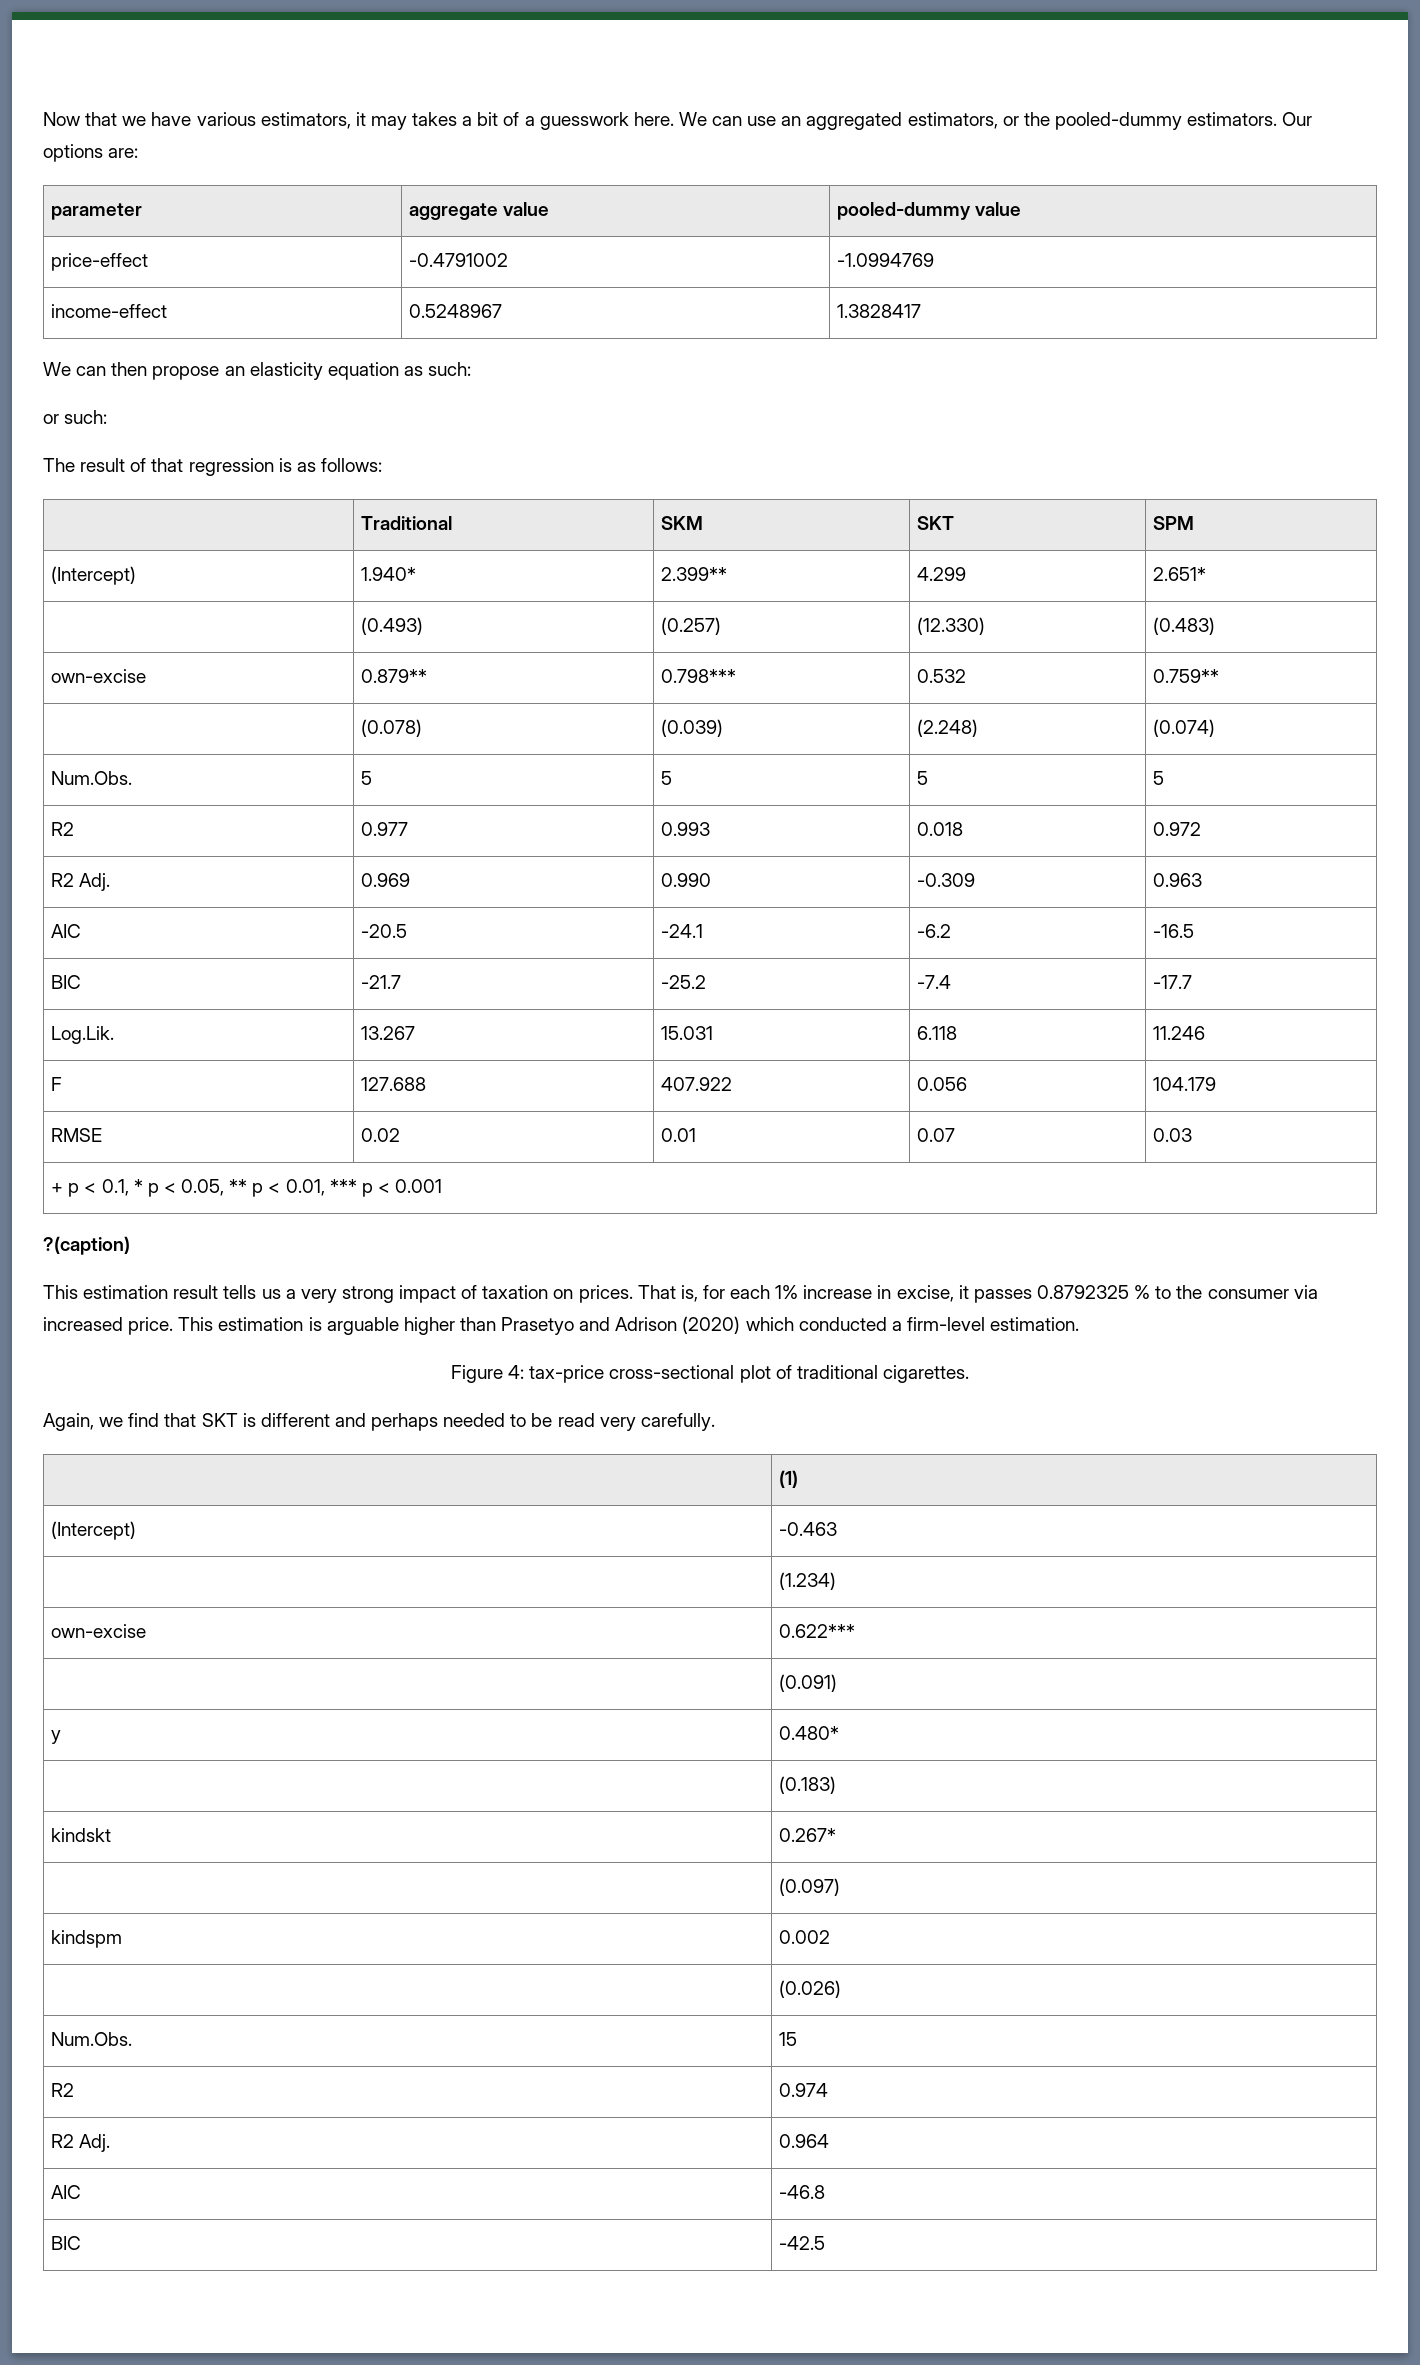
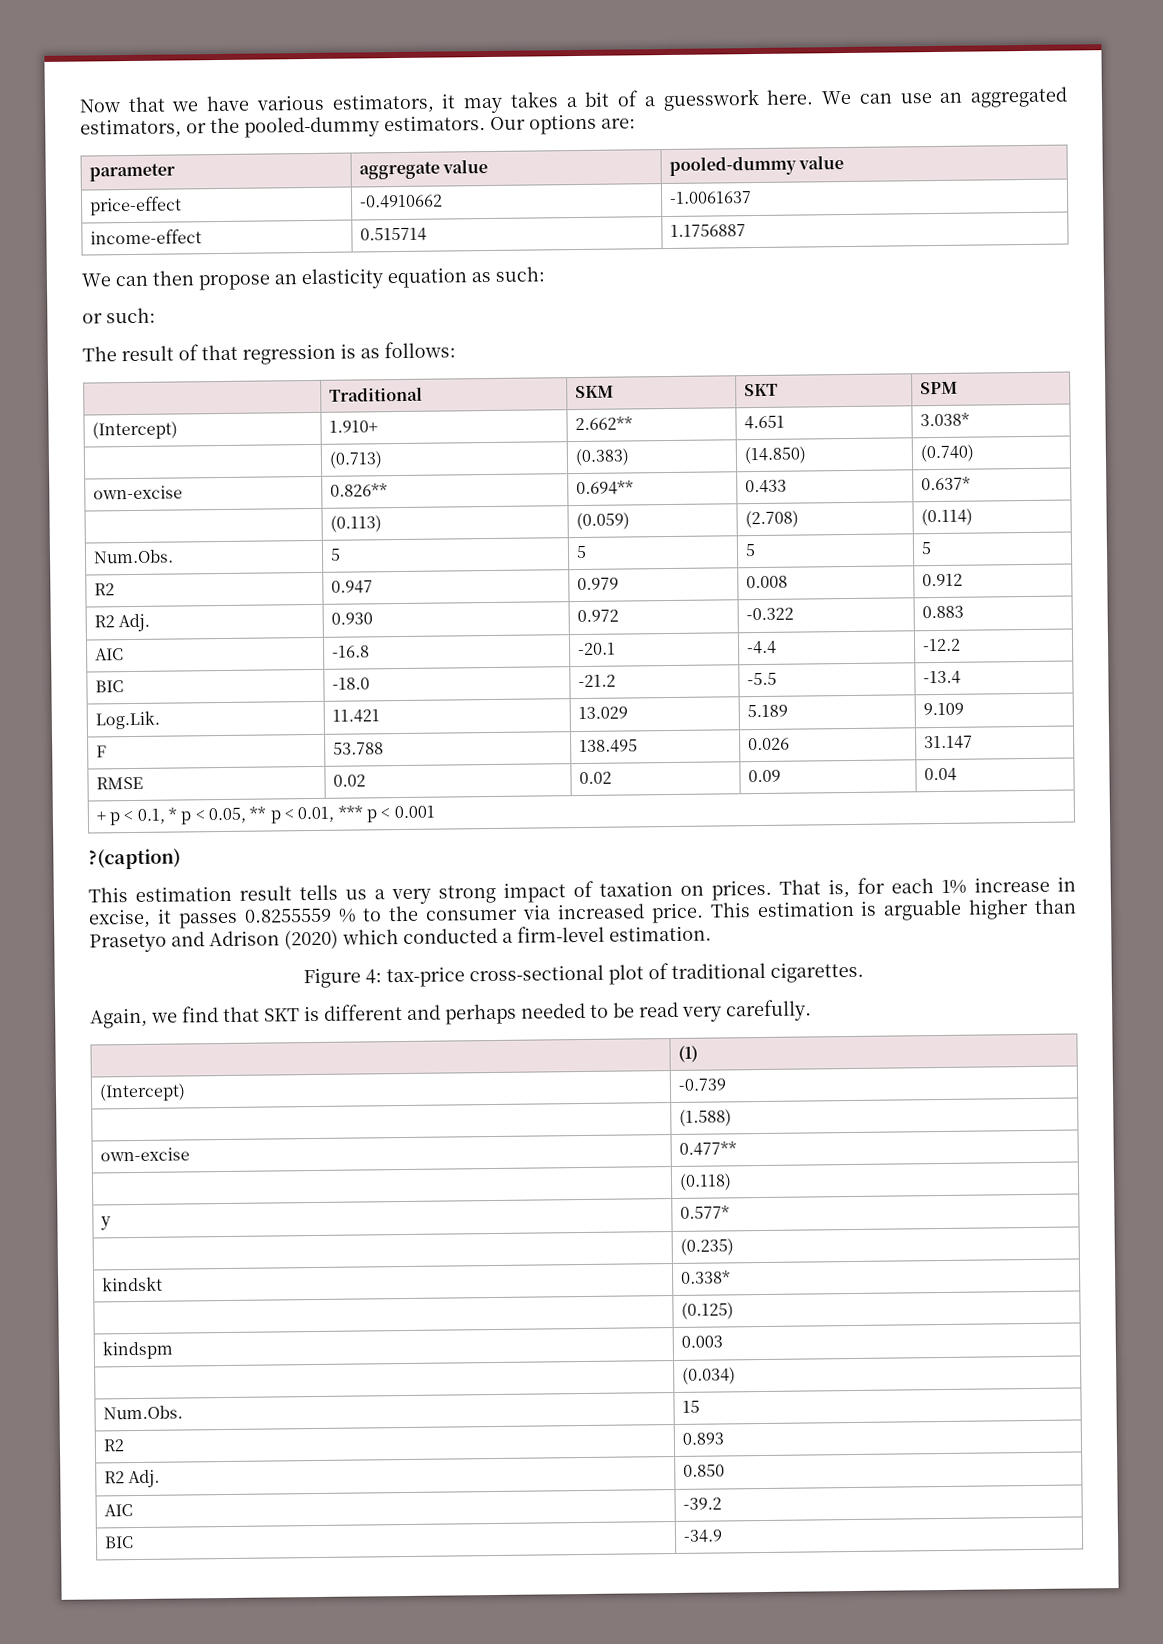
[409,253,509,267] [837,253,935,267] -0.4791002 | -1.0994769 -> [358,194,443,209] [668,191,752,204] -0.4910662 | -1.0061637
[409,304,503,318] [837,304,922,318] 0.5248967 | 1.3828417 -> [359,227,427,242] [669,224,746,237] 0.515714 | 1.1756887
[361,567,417,581] [661,567,728,581] [917,567,967,581] [1153,567,1207,581] [361,617,424,635] [661,617,722,635] [917,617,986,635] [1153,617,1216,635] [51,669,147,683] [361,669,428,683] [661,669,737,683] [917,669,967,683] [1153,669,1220,683] [361,719,423,737] [661,719,724,737] [917,719,979,737] [1153,719,1216,737] 1.940* | 2.399** | 4.299 | 2.651* // | (0.493) | (0.257) | (12.330) | (0.483) // own-excise | 0.879** | 0.798*** | 0.532 | 0.759** // | (0.078) | (0.039) | (2.248) | (0.074) -> [328,420,378,433] [574,416,633,431] [743,415,785,430] [919,412,970,427] [328,451,383,469] [574,448,630,467] [743,446,807,465] [919,444,974,463] [92,485,183,500] [329,483,388,497] [575,480,634,496] [744,479,787,494] [920,476,971,491] [329,515,382,533] [575,512,630,531] [744,510,799,529] [920,508,973,527] 1.910+ | 2.662** | 4.651 | 3.038* // | (0.713) | (0.383) | (14.850) | (0.740) // own-excise | 0.826** | 0.694** | 0.433 | 0.637* // | (0.113) | (0.059) | (2.708) | (0.114)
[361,822,409,836] [661,822,711,836] [917,822,964,836] [1153,822,1202,836] [51,873,111,891] [361,873,411,887] [661,873,712,887] [917,873,976,887] [1153,873,1203,887] [51,924,82,938] [361,924,408,938] [661,924,704,938] [917,924,952,938] [1153,924,1195,938] [51,975,82,989] [361,975,402,989] [661,975,707,989] [917,975,952,989] [1153,975,1193,989] [51,1026,115,1044] [361,1026,416,1040] [661,1026,714,1040] [917,1026,958,1040] [1153,1026,1206,1040] [51,1077,63,1091] [361,1077,427,1091] [661,1077,733,1091] [917,1077,968,1091] [1153,1077,1217,1091] 0.977 | 0.993 | 0.018 | 0.972 // R2 Adj. | 0.969 | 0.990 | -0.309 | 0.963 // AIC | -20.5 | -24.1 | -6.2 | -16.5 // BIC | -21.7 | -25.2 | -7.4 | -17.7 // Log.Lik. | 13.267 | 15.031 | 6.118 | 11.246 // F | 127.688 | 407.922 | 0.056 | 104.179 -> [330,580,373,594] [576,577,619,591] [745,575,788,589] [921,573,963,587] [93,613,151,633] [330,612,373,625] [576,609,619,623] [745,607,794,621] [921,605,964,619] [94,648,124,661] [331,645,370,658] [577,642,616,656] [745,640,777,655] [921,638,961,652] [94,680,124,693] [331,677,370,690] [577,674,616,688] [746,672,777,686] [922,670,961,685] [94,710,160,730] [331,709,380,723] [577,706,628,720] [746,704,788,718] [922,702,964,716] [95,745,107,758] [332,742,384,755] [578,739,638,754] [747,737,790,751] [923,735,973,750] 0.947 | 0.979 | 0.008 | 0.912 // R2 Adj. | 0.930 | 0.972 | -0.322 | 0.883 // AIC | -16.8 | -20.1 | -4.4 | -12.2 // BIC | -18.0 | -21.2 | -5.5 | -13.4 // Log.Lik. | 11.421 | 13.029 | 5.189 | 9.109 // F | 53.788 | 138.495 | 0.026 | 31.147
[661,1128,697,1142] [917,1128,956,1142] [1153,1128,1193,1142] 0.01 | 0.07 | 0.03 -> [578,771,612,785] [747,769,781,783] [923,767,957,782] 0.02 | 0.09 | 0.04
[1036,1285,1129,1299] 0.8792325 -> [243,907,332,923] 0.8255559
[779,1522,838,1536] [779,1572,837,1590] [51,1624,147,1638] [779,1624,856,1638] [779,1674,838,1692] -0.463 // | (1.234) // own-excise | 0.622*** // | (0.091) -> [677,1078,727,1091] [678,1109,732,1127] [99,1147,190,1162] [678,1141,737,1156] [678,1173,732,1191] -0.739 // | (1.588) // own-excise | 0.477** // | (0.118)
[779,1726,840,1740] [779,1776,837,1794] 0.480* // | (0.183) -> [679,1205,730,1219] [679,1238,734,1256] 0.577* // | (0.235)
[779,1828,837,1842] [779,1878,841,1896] 0.267* // | (0.097) -> [680,1270,731,1284] [680,1302,734,1320] 0.338* // | (0.125)
[779,1930,831,1944] [779,1980,842,1998] 0.002 // | (0.026) -> [680,1335,723,1348] [681,1367,736,1385] 0.003 // | (0.034)
[779,2083,829,2097] [51,2134,111,2152] [779,2134,830,2148] [51,2185,82,2199] [779,2185,826,2199] [51,2236,82,2250] [779,2236,826,2250] 0.974 // R2 Adj. | 0.964 // AIC | -46.8 // BIC | -42.5 -> [681,1432,724,1445] [103,1469,161,1489] [682,1464,725,1477] [103,1504,133,1517] [682,1497,722,1510] [103,1536,134,1549] [682,1529,723,1543] 0.893 // R2 Adj. | 0.850 // AIC | -39.2 // BIC | -34.9

